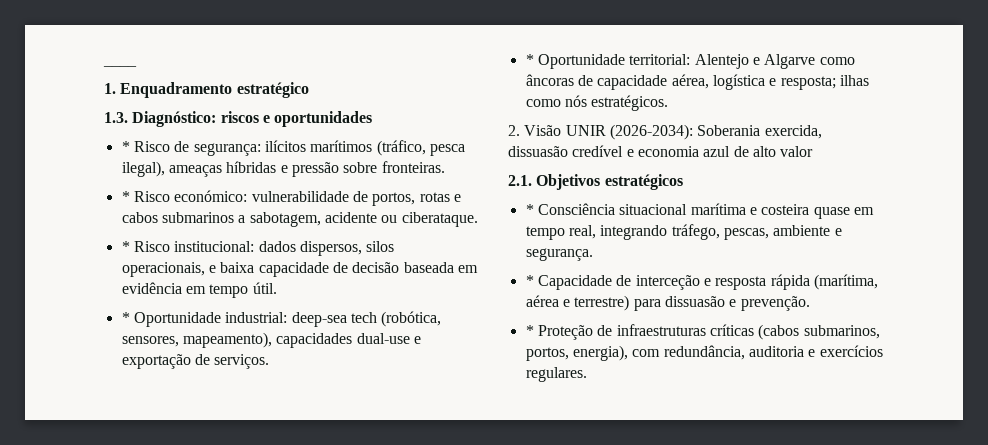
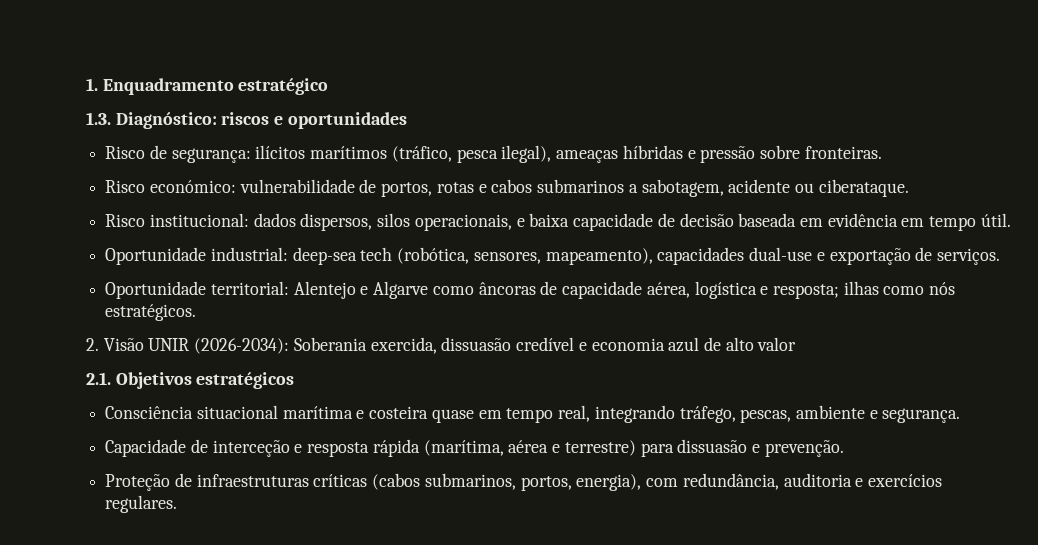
[103,65,137,67] ____ // -> (86, 84) none
[121,141,130,152] * -> (407, 120) none
[121,191,130,202] * -> (882, 152) none
[121,241,130,252] * -> (909, 188) none
[121,312,130,323] * -> (1011, 220) none
[525,54,534,65] * -> (1000, 256) none
[525,204,534,215] * -> (295, 380) none
[525,275,534,286] * -> (961, 415) none
[525,325,534,336] * -> (844, 448) none

